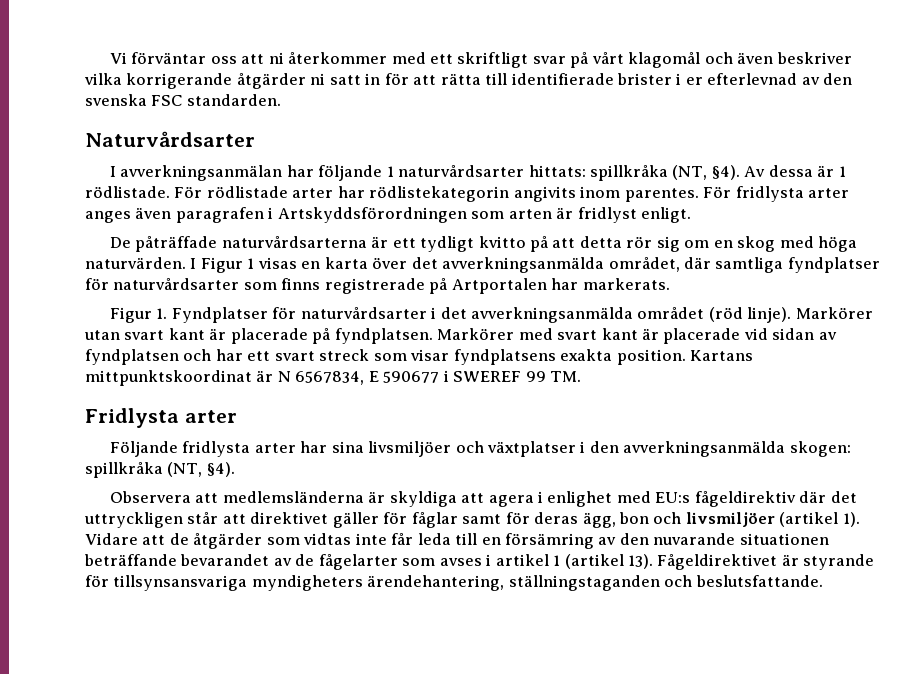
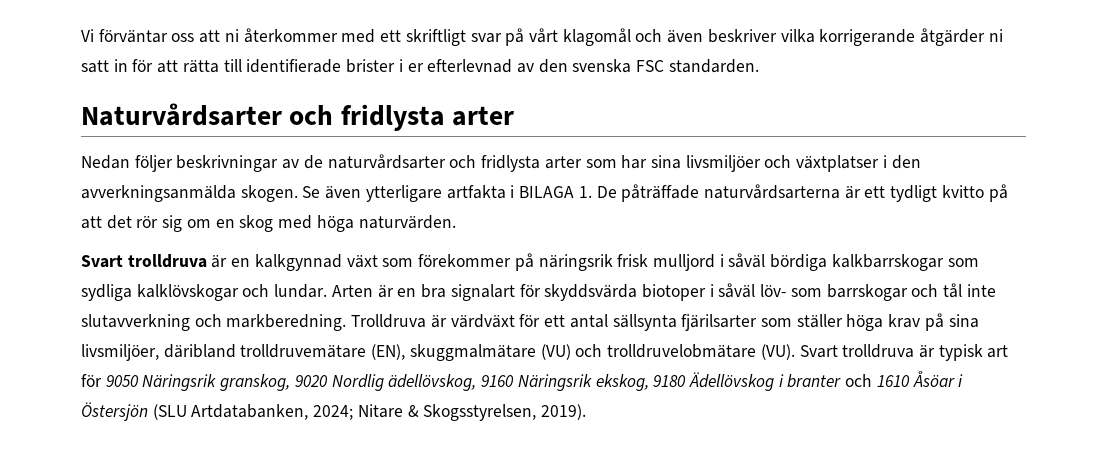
[109,165,846,181] [85,186,850,202] [85,207,692,223] // I avverkningsanmälan har följande 1 naturvårdsarter hittats: spillkråka (NT, §4). Av dessa är 1 rödlistade. För rödlistade arter har rödlistekategorin angivits inom parentes. För fridlysta arter anges även paragrafen i Artskyddsförordningen som arten är fridlyst enligt. // -> [289,104,515,131] [81,154,921,172] [81,185,592,202] och fridlysta arter // Nedan följer beskrivningar av de naturvårdsarter och fridlysta arter som har sina livsmiljöer och växtplatser i den avverkningsanmälda skogen. Se även ytterligare artfakta i BILAGA 1.
[579,236,622,248] detta -> [106,215,132,229] det
[190,257,880,273] [85,278,670,294] [109,307,873,323] [84,328,837,344] [85,349,754,365] [85,370,582,386] [85,408,237,428] [109,441,851,457] [85,462,235,478] [109,491,857,507] [84,512,860,528] [85,533,829,549] [84,554,875,570] [85,575,823,591] I Figur 1 visas en karta över det avverkningsanmälda området, där samtliga fyndplatser för naturvårdsarter som finns registrerade på Artportalen har markerats. // Figur 1. Fyndplatser för naturvårdsarter i det avverkningsanmälda området (röd linje). Markörer utan svart kant är placerade på fyndplatsen. Markörer med svart kant är placerade vid sidan av fyndplatsen och har ett svart streck som visar fyndplatsens exakta position. Kartans mittpunktskoordinat är N 6567834, E 590677 i SWEREF 99 TM. // Fridlysta arter // Följande fridlysta arter har sina livsmiljöer och växtplatser i den avverkningsanmälda skogen: spillkråka (NT, §4). // Observera att medlemsländerna är skyldiga att agera i enlighet med EU:s fågeldirektiv där det uttryckligen står att direktivet gäller för fåglar samt för deras ägg, bon och livsmiljöer (artikel 1). Vidare att de åtgärder som vidtas inte får leda till en försämring av den nuvarande situationen beträffande bevarandet av de fågelarter som avses i artikel 1 (artikel 13). Fågeldirektivet är styrande för tillsynsansvariga myndigheters ärendehantering, ställningstaganden och beslutsfattande. -> [81,253,979,271] [81,283,996,301] [81,313,979,331] [81,344,1009,361] [81,371,964,391] [81,402,587,421] // Svart trolldruva är en kalkgynnad växt som förekommer på näringsrik frisk mulljord i såväl bördiga kalkbarrskogar som sydliga kalklövskogar och lundar. Arten är en bra signalart för skyddsvärda biotoper i såväl löv- som barrskogar och tål inte slutavverkning och markberedning. Trolldruva är värdväxt för ett antal sällsynta fjärilsarter som ställer höga krav på sina livsmiljöer, däribland trolldruvemätare (EN), skuggmalmätare (VU) och trolldruvelobmätare (VU). Svart trolldruva är typisk art för 9050 Näringsrik granskog, 9020 Nordlig ädellövskog, 9160 Näringsrik ekskog, 9180 Ädellövskog i branter och 1610 Åsöar i Östersjön (SLU Artdatabanken, 2024; Nitare & Skogsstyrelsen, 2019).

